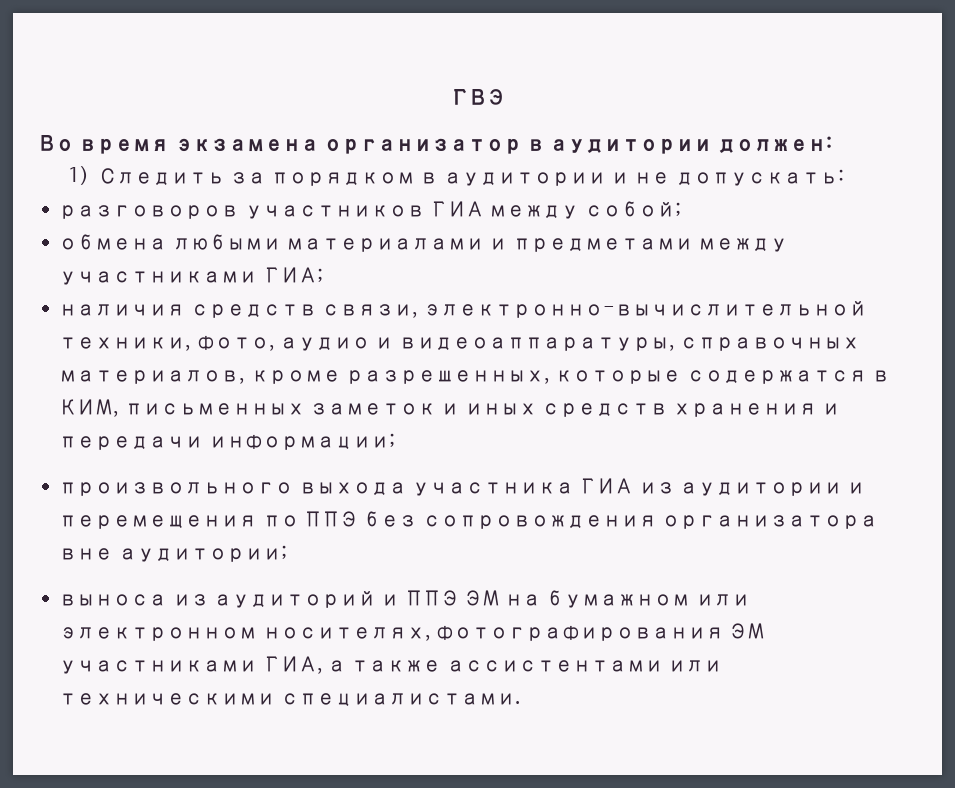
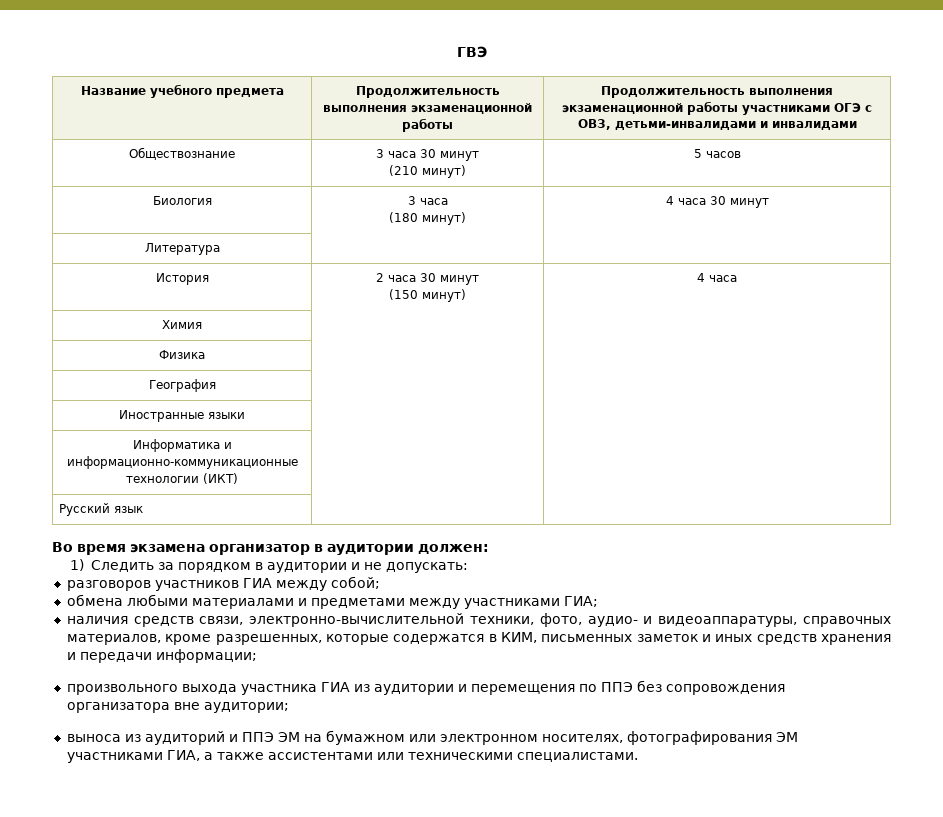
(505, 97) none -> [80,84,284,98] [355,86,500,98] [323,103,532,114] [402,118,453,132] [601,86,833,98] [562,101,872,115] [577,119,857,130] [129,147,235,160] [376,149,479,161] [389,165,466,178] [693,149,741,158] [152,196,212,205] [407,196,448,205] [389,212,466,225] [665,196,769,208] [144,243,220,255] [155,273,209,285] [376,273,479,285] [389,289,466,302] [697,273,737,282] [162,320,202,329] [159,350,205,359] [148,379,216,392] [119,410,245,422] [132,439,232,452] [66,456,298,469] [126,473,238,484] [58,503,143,516] // Название учебного предмета | Продолжительность выполнения экзаменационной работы | Продолжительность выполнения экзаменационной работы участниками ОГЭ с ОВЗ, детьми-инвалидами и инвалидами // Обществознание | 3 часа 30 минут // (210 минут) | 5 часов // Биология | 3 часа // (180 минут) | 4 часа 30 минут // Литература | | // История | 2 часа 30 минут // (150 минут) | 4 часа // Химия | | // Физика | | // География | | // Иностранные языки | | // Информатика и информационно-коммуникационные технологии (ИКТ) | | // Русский язык | |
[279,337,370,351] аудио -> [587,616,638,627] аудио-

